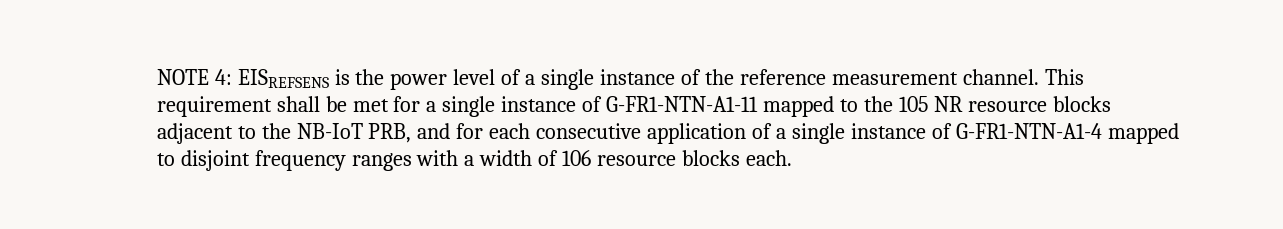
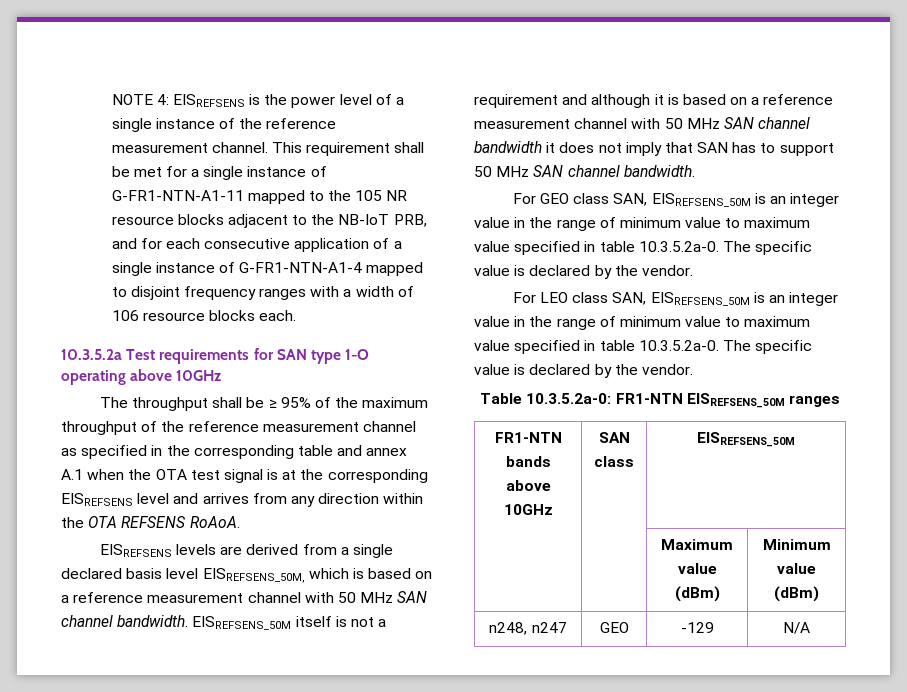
(793, 158) none -> [61,348,370,364] [61,369,222,385] [99,397,429,411] [61,421,416,435] [61,445,408,459] [61,469,428,483] [61,493,424,507] [61,516,240,528] [99,544,394,558] [61,568,433,583] [61,591,428,603] [61,615,387,630] [474,94,834,108] [474,117,811,129] [474,141,834,156] [474,165,695,177] [512,193,840,207] [474,217,811,231] [474,241,813,255] [474,265,693,279] [512,292,839,306] [474,316,811,330] [474,340,813,354] [474,364,693,378] [480,393,840,408] [494,432,562,443] [505,456,551,467] [505,480,551,491] [503,504,553,515] [598,432,630,443] [594,456,634,467] [697,432,795,447] [661,539,733,550] [677,563,717,574] [674,586,720,602] [762,539,831,550] [777,563,816,574] [774,586,819,602] [489,622,567,635] [599,622,629,633] [680,622,714,633] [783,622,810,634] // 10.3.5.2a Test requirements for SAN type 1-O operating above 10GHz // The throughput shall be ≥ 95% of the maximum throughput of the reference measurement channel as specified in the corresponding table and annex A.1 when the OTA test signal is at the corresponding EISREFSENS level and arrives from any direction within the OTA REFSENS RoAoA. // EISREFSENS levels are derived from a single declared basis level EISREFSENS_50M, which is based on a reference measurement channel with 50 MHz SAN channel bandwidth. EISREFSENS_50M itself is not a requirement and although it is based on a reference measurement channel with 50 MHz SAN channel bandwidth it does not imply that SAN has to support 50 MHz SAN channel bandwidth. // For GEO class SAN, EISREFSENS_50M is an integer value in the range of minimum value to maximum value specified in table 10.3.5.2a-0. The specific value is declared by the vendor. // For LEO class SAN, EISREFSENS_50M is an integer value in the range of minimum value to maximum value specified in table 10.3.5.2a-0. The specific value is declared by the vendor. // Table 10.3.5.2a-0: FR1-NTN EISREFSENS_50M ranges // FR1-NTN bands above 10GHz | SAN class | EISREFSENS_50M // | | Maximum value (dBm) | Minimum value (dBm) // n248, n247 | GEO | -129 | N/A

